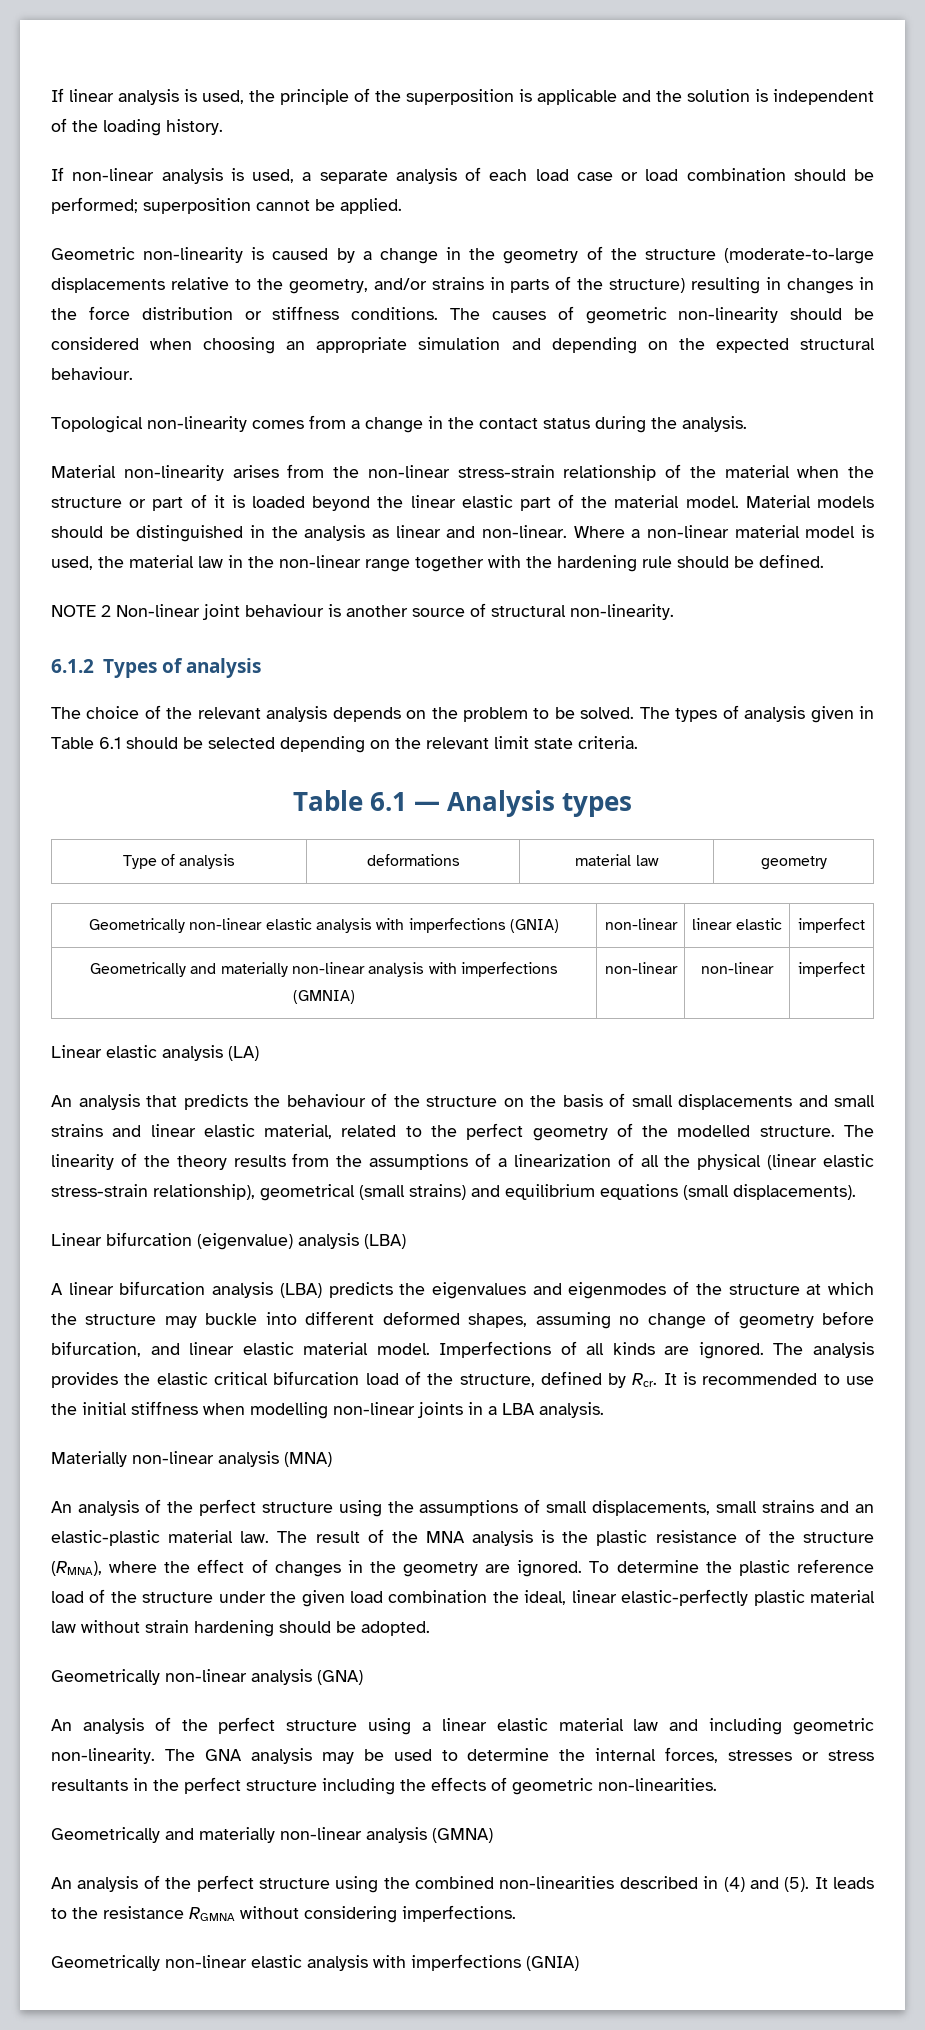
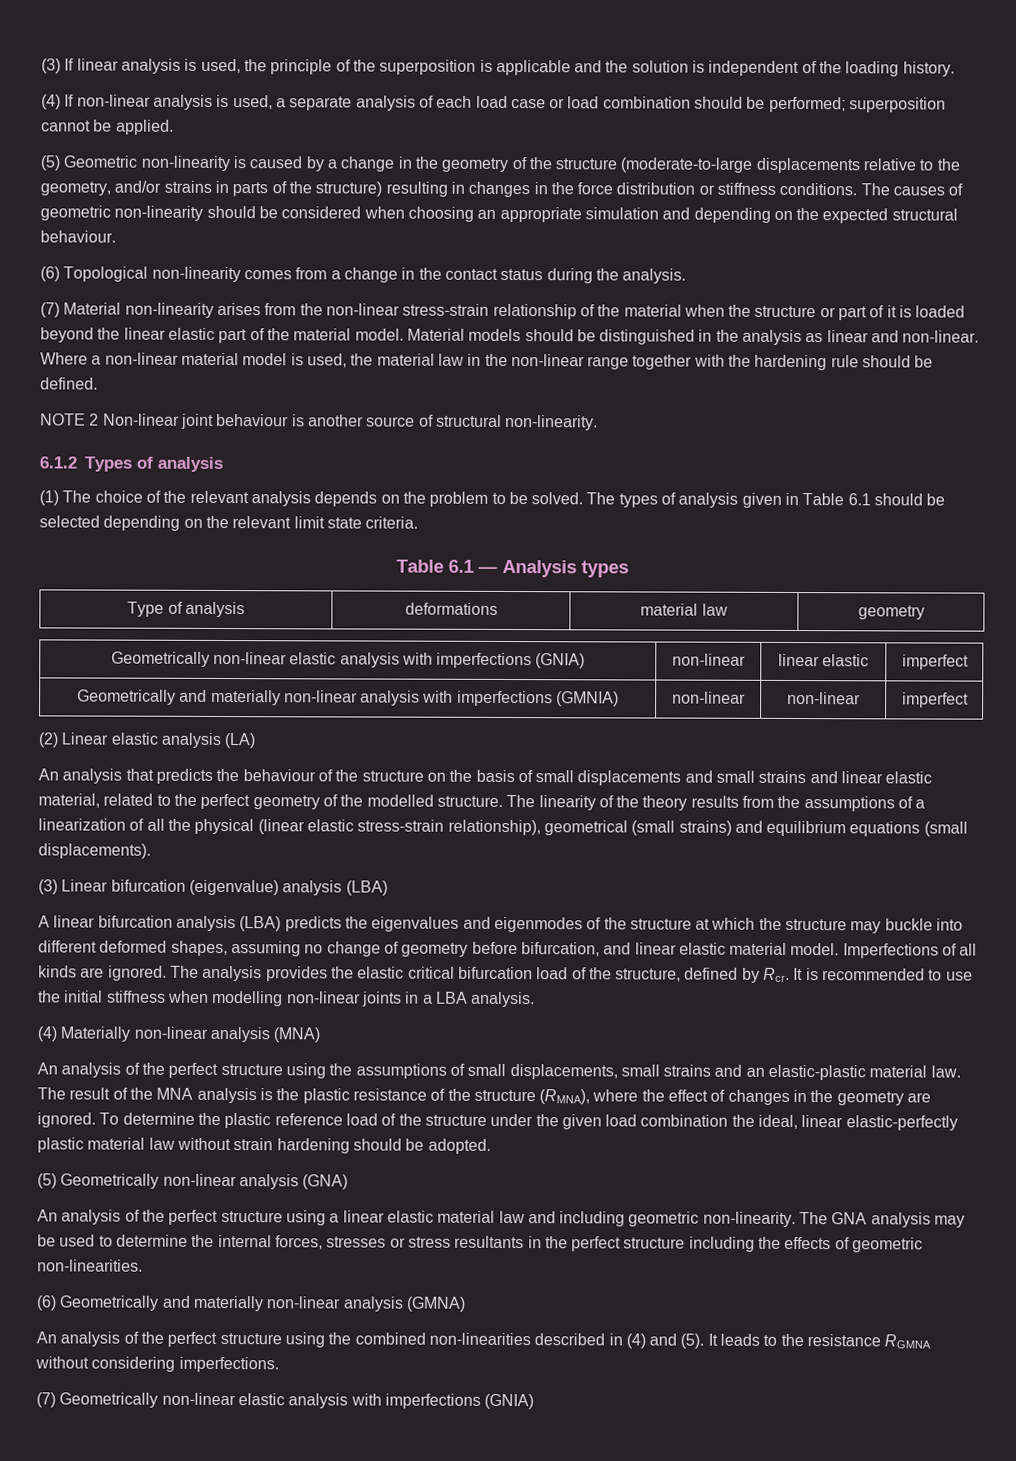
(51, 95) none -> [41,58,61,74] (3)
(223, 127) none -> [41,94,61,110] (4)
(402, 206) none -> [40,155,61,171] (5)
(133, 373) none -> [40,266,60,282] (6)
(747, 424) none -> [40,302,60,318] (7)
(262, 668) none -> [39,490,59,506] (1)
(865, 969) none -> [38,732,58,748] (2)
(856, 1192) none -> [38,879,58,895] (3)
(604, 1410) none -> [37,1026,57,1042] (4)
(430, 1628) none -> [37,1173,57,1189] (5)
(717, 1784) none -> [36,1295,57,1311] (6)
(516, 1913) none -> [36,1392,56,1408] (7)

